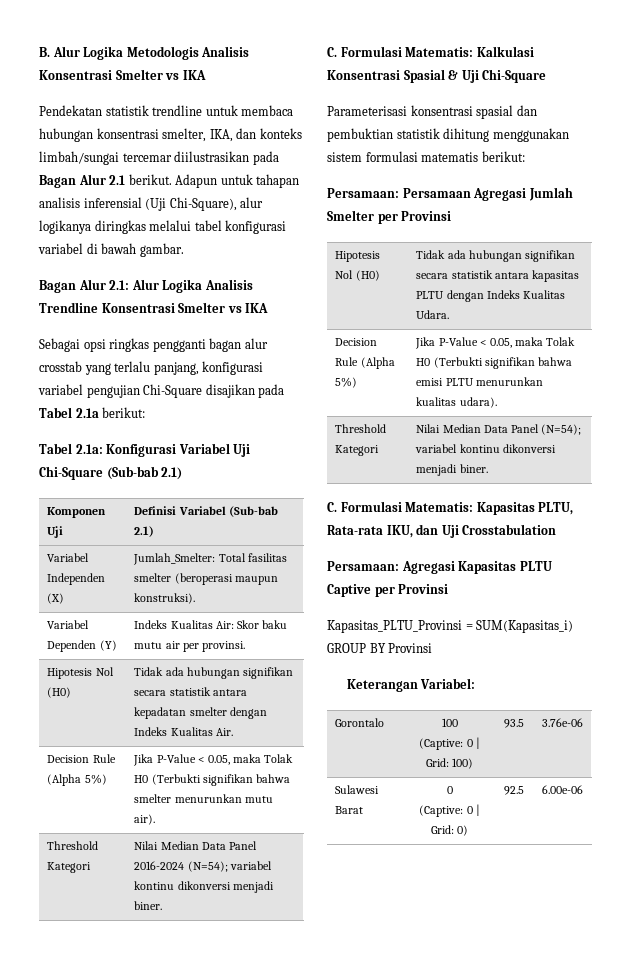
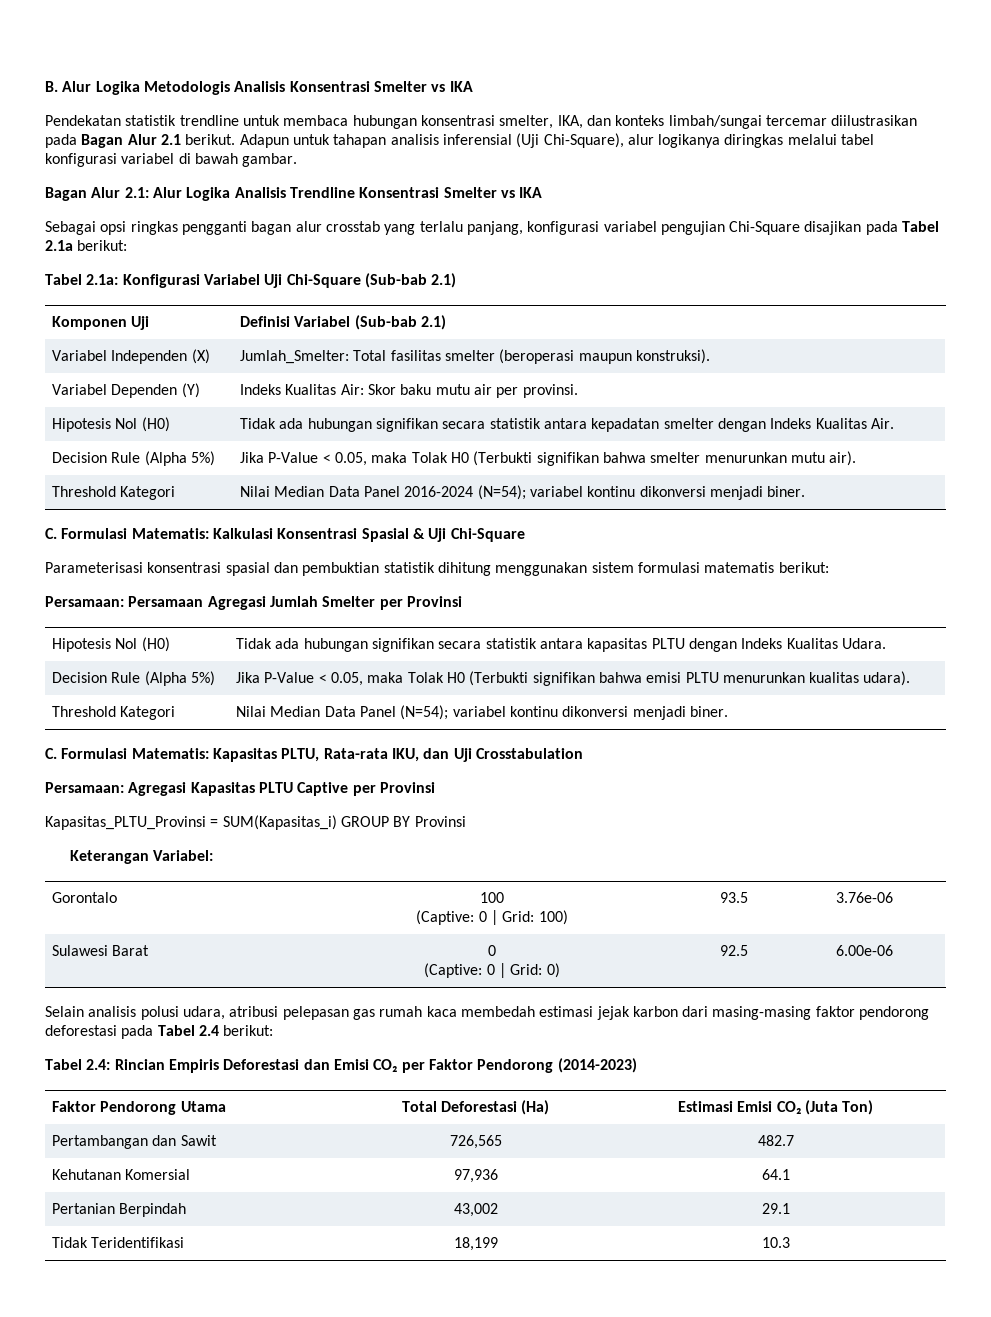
(583, 789) none -> [45,1006,930,1020] [45,1025,274,1039] [45,1058,637,1073] [52,1101,226,1115] [401,1100,550,1115] [677,1100,874,1115] [52,1135,217,1149] [449,1135,502,1149] [757,1135,794,1146] [52,1169,191,1180] [453,1169,498,1183] [761,1169,790,1180] [52,1203,187,1217] [453,1203,498,1217] [761,1203,790,1214] [52,1237,185,1248] [453,1237,498,1251] [761,1237,790,1248] // Selain analisis polusi udara, atribusi pelepasan gas rumah kaca membedah estimasi jejak karbon dari masing-masing faktor pendorong deforestasi pada Tabel 2.4 berikut: // Tabel 2.4: Rincian Empiris Deforestasi dan Emisi CO₂ per Faktor Pendorong (2014-2023) // Faktor Pendorong Utama | Total Deforestasi (Ha) | Estimasi Emisi CO₂ (Juta Ton) // Pertambangan dan Sawit | 726,565 | 482.7 // Kehutanan Komersial | 97,936 | 64.1 // Pertanian Berpindah | 43,002 | 29.1 // Tidak Teridentifikasi | 18,199 | 10.3

